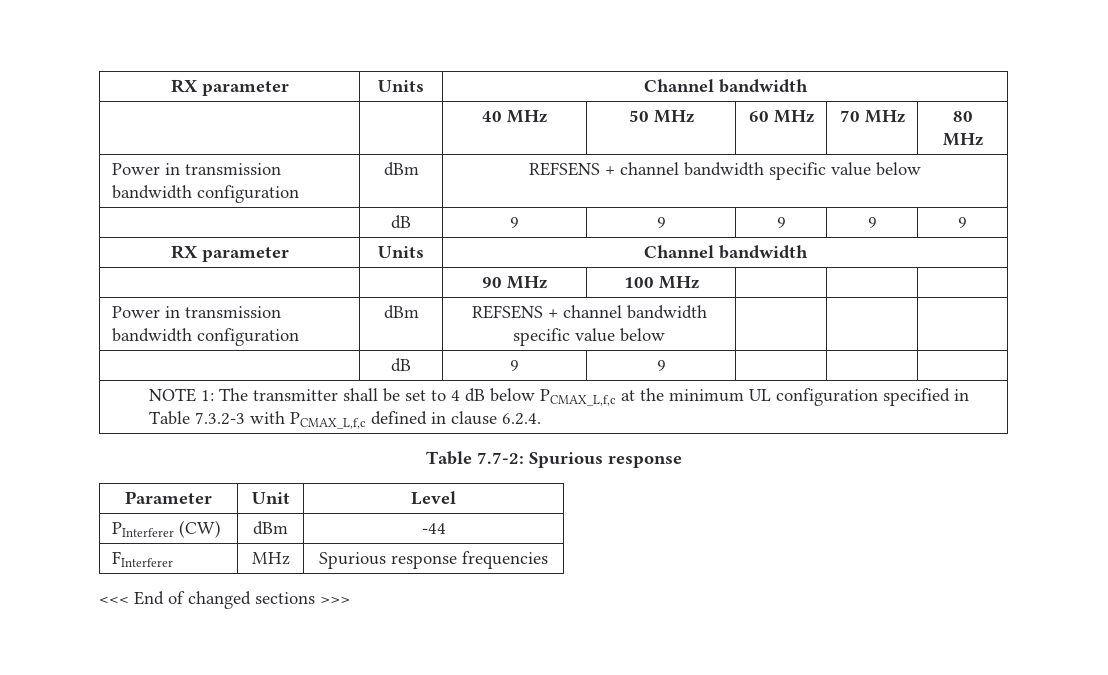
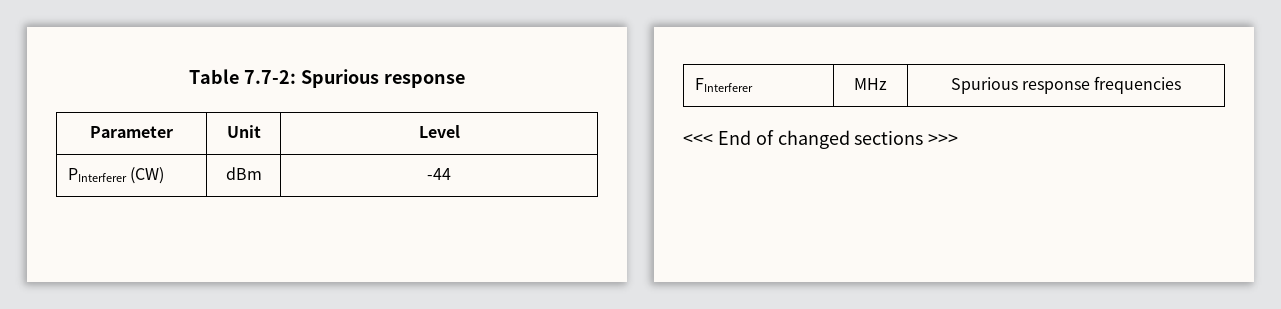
[170,79,289,96] [378,80,424,92] [643,79,808,93] [482,110,547,123] [628,110,694,123] [748,110,814,123] [839,110,905,123] [952,111,973,122] [942,133,983,146] [112,163,282,175] [112,185,300,203] [383,162,419,176] [529,162,921,180] [391,215,411,229] [510,217,519,228] [656,217,666,228] [776,217,786,228] [867,217,877,228] [958,217,967,228] [170,245,289,262] [378,246,424,258] [643,245,808,259] [482,276,547,289] [623,276,699,289] [112,306,282,318] [112,328,300,346] [383,305,419,319] [471,305,707,319] [513,328,665,346] [391,358,411,372] [510,360,519,371] [656,360,666,371] [148,388,969,406] [148,411,541,429] RX parameter | Units | Channel bandwidth // | | 40 MHz | 50 MHz | 60 MHz | 70 MHz | 80 MHz // Power in transmission bandwidth configuration | dBm | REFSENS + channel bandwidth specific value below // | dB | 9 | 9 | 9 | 9 | 9 // RX parameter | Units | Channel bandwidth // | | 90 MHz | 100 MHz | | | // Power in transmission bandwidth configuration | dBm | REFSENS + channel bandwidth specific value below | | | // | dB | 9 | 9 | | | // NOTE 1: The transmitter shall be set to 4 dB below PCMAX_L,f,c at the minimum UL configuration specified in Table 7.3.2-3 with PCMAX_L,f,c defined in clause 6.2.4. // -> (189, 76) none

